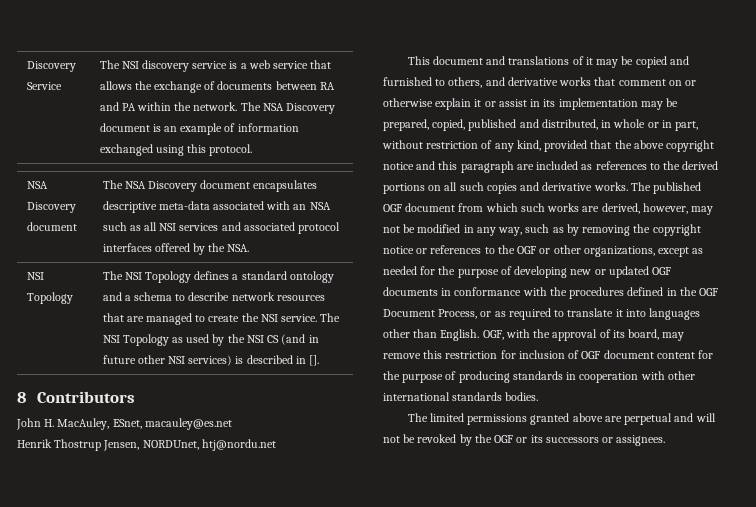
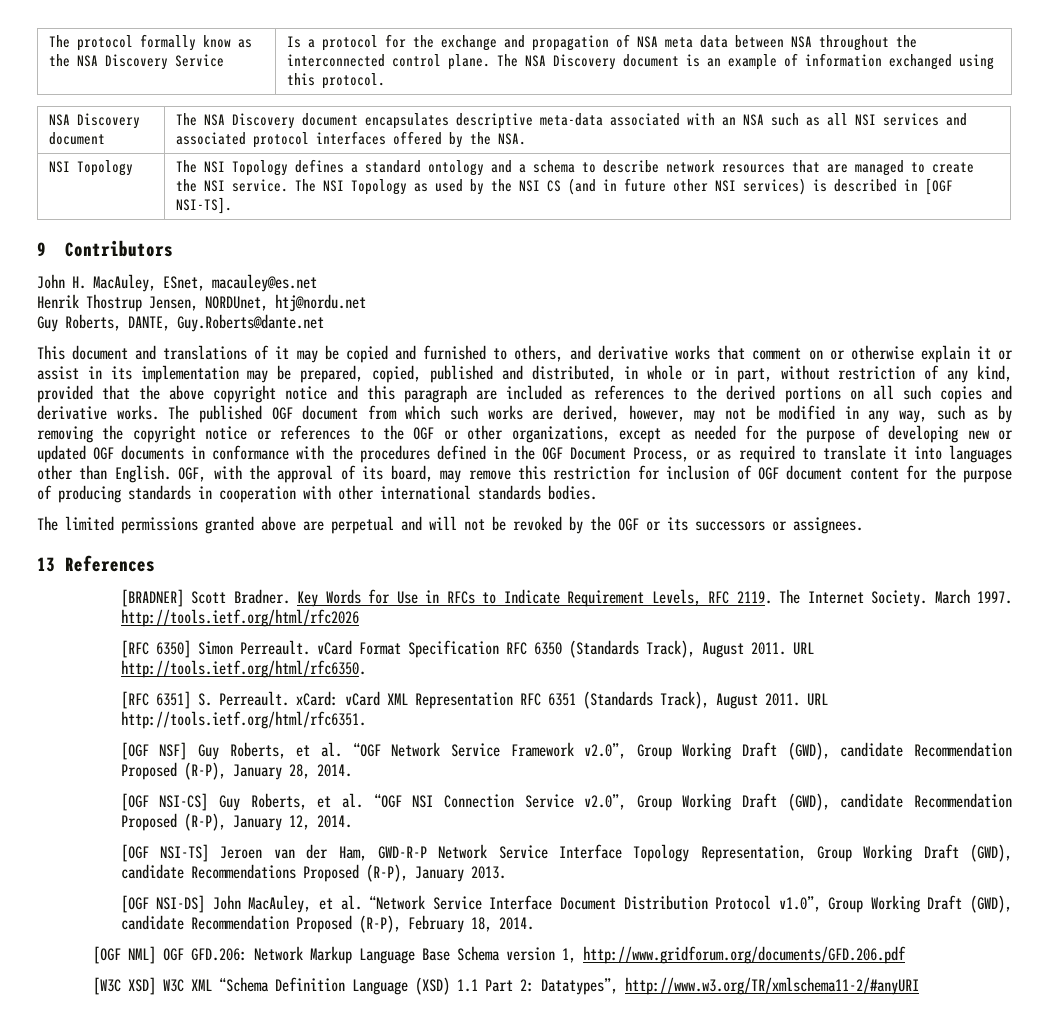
[26,61,76,72] [26,82,62,90] [99,60,332,72] [99,81,335,93] [99,102,238,111] Discovery Service | The NSI discovery service is a web service that allows the exchange of documents between RA and PA within the network. -> [48,34,252,51] [48,54,224,70] [286,34,917,51] [286,54,490,70] The protocol formally know as the NSA Discovery Service | Is a protocol for the exchange and propagation of NSA meta data between NSA throughout the interconnected control plane.
[309,355,320,366] [17,392,26,403] []. // 8 -> [924,178,953,195] [175,197,232,214] [37,242,46,256] [OGF NSI-TS]. // 9
(276, 445) none -> [37,314,324,332] // Guy Roberts, DANTE, Guy.Roberts@dante.net
(666, 440) none -> [37,555,155,572] [120,589,1013,607] [120,609,359,627] [120,640,814,658] [120,660,366,678] [120,691,828,709] [120,711,366,729] [120,742,1012,760] [120,762,352,780] [120,793,1012,811] [120,813,352,831] [120,844,1012,862] [120,864,506,882] [120,895,1012,913] [120,915,534,933] [92,946,906,964] [92,977,919,995] // 13 References // [BRADNER] Scott Bradner. Key Words for Use in RFCs to Indicate Requirement Levels, RFC 2119. The Internet Society. March 1997. http://tools.ietf.org/html/rfc2026 // [RFC 6350] Simon Perreault. vCard Format Specification RFC 6350 (Standards Track), August 2011. URL http://tools.ietf.org/html/rfc6350. // [RFC 6351] S. Perreault. xCard: vCard XML Representation RFC 6351 (Standards Track), August 2011. URL http://tools.ietf.org/html/rfc6351. // [OGF NSF] Guy Roberts, et al. “OGF Network Service Framework v2.0”, Group Working Draft (GWD), candidate Recommendation Proposed (R-P), January 28, 2014. // [OGF NSI-CS] Guy Roberts, et al. “OGF NSI Connection Service v2.0”, Group Working Draft (GWD), candidate Recommendation Proposed (R-P), January 12, 2014. // [OGF NSI-TS] Jeroen van der Ham, GWD-R-P Network Service Interface Topology Representation, Group Working Draft (GWD), candidate Recommendations Proposed (R-P), January 2013. // [OGF NSI-DS] John MacAuley, et al. “Network Service Interface Document Distribution Protocol v1.0”, Group Working Draft (GWD), candidate Recommendation Proposed (R-P), February 18, 2014. // [OGF NML] OGF GFD.206: Network Markup Language Base Schema version 1, http://www.gridforum.org/documents/GFD.206.pdf // [W3C XSD] W3C XML “Schema Definition Language (XSD) 1.1 Part 2: Datatypes”, http://www.w3.org/TR/xmlschema11-2/#anyURI

